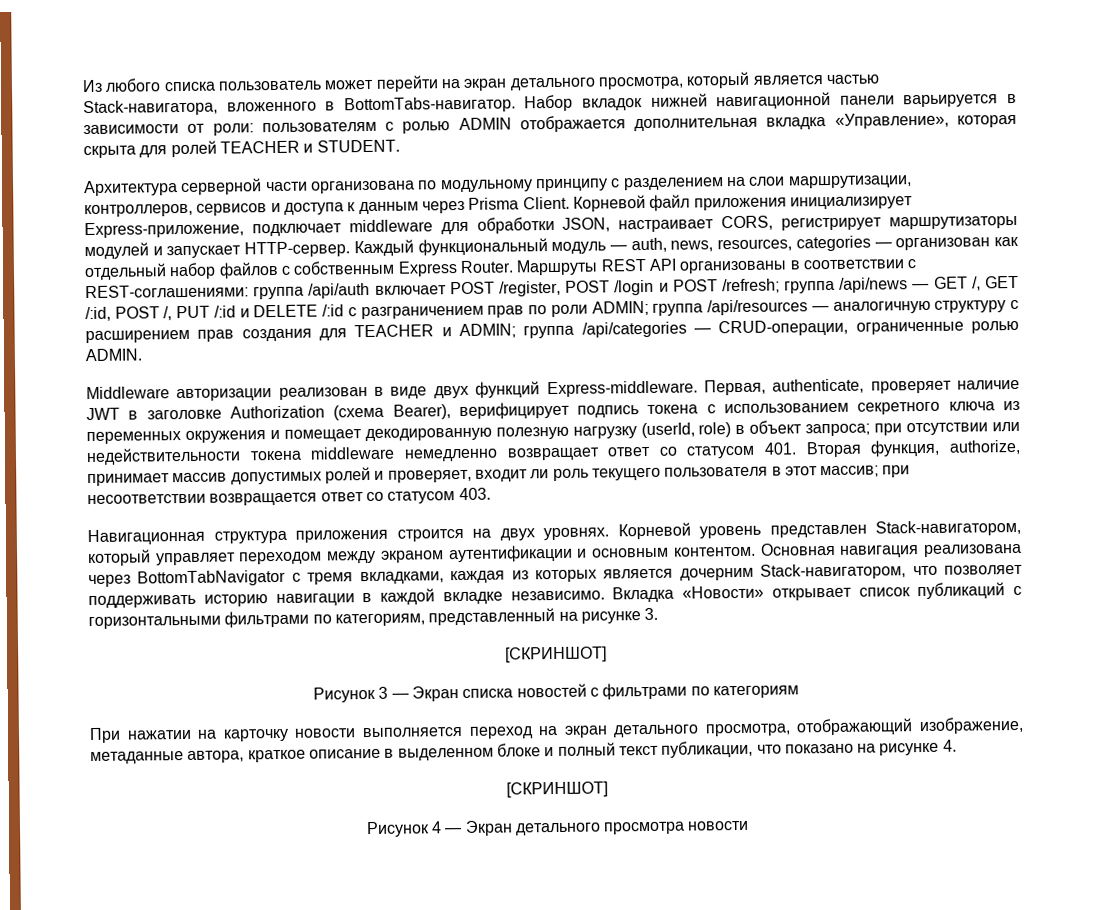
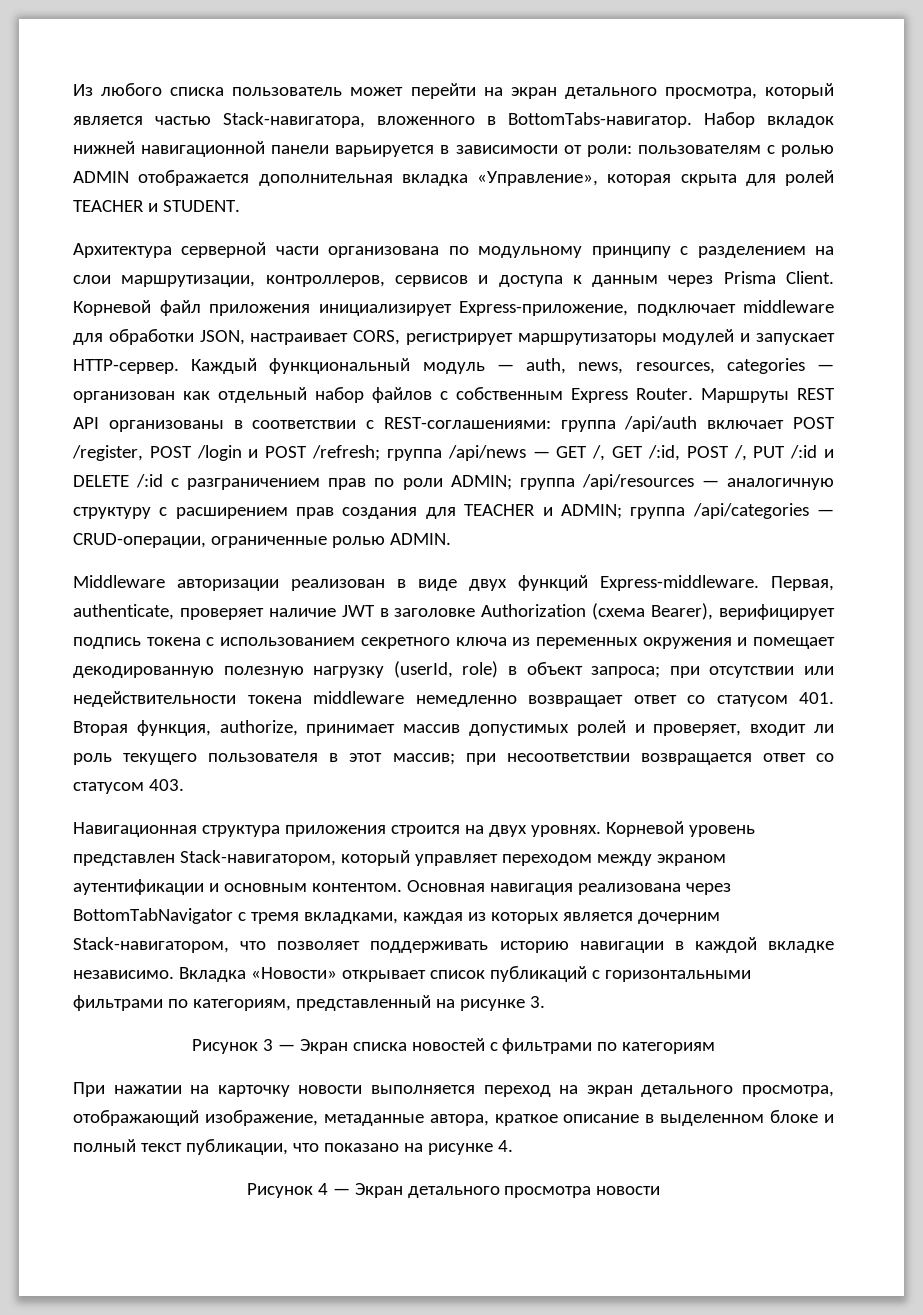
[505,646,607,663] // [СКРИНШОТ] -> (545, 1002) none
[506,781,608,798] // [СКРИНШОТ] -> (513, 1146) none

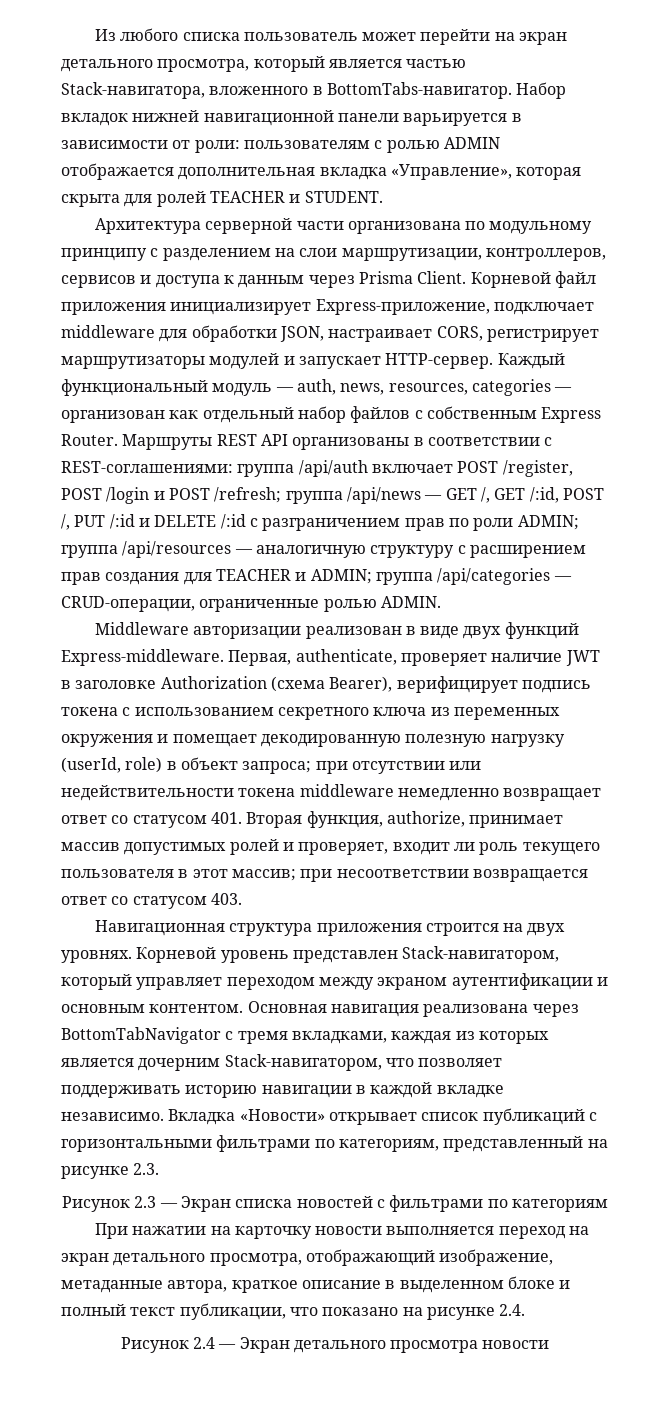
[529,996,545,1008] [191,1039,273,1054] 3. // Рисунок 3 -> [133,1163,160,1175] [62,1196,157,1212] 2.3. // Рисунок 2.3
[497,1140,513,1152] [246,1183,328,1198] 4. // Рисунок 4 -> [499,1304,526,1316] [120,1337,215,1353] 2.4. // Рисунок 2.4

